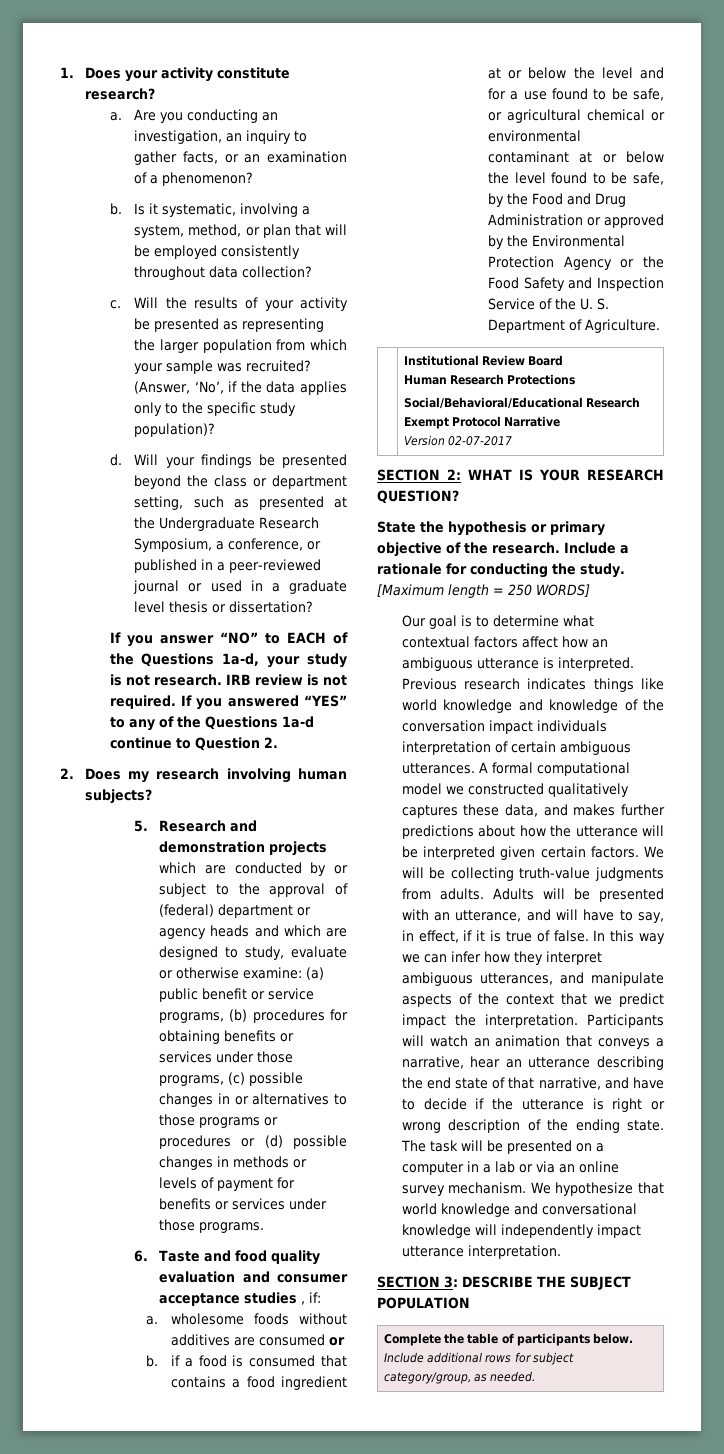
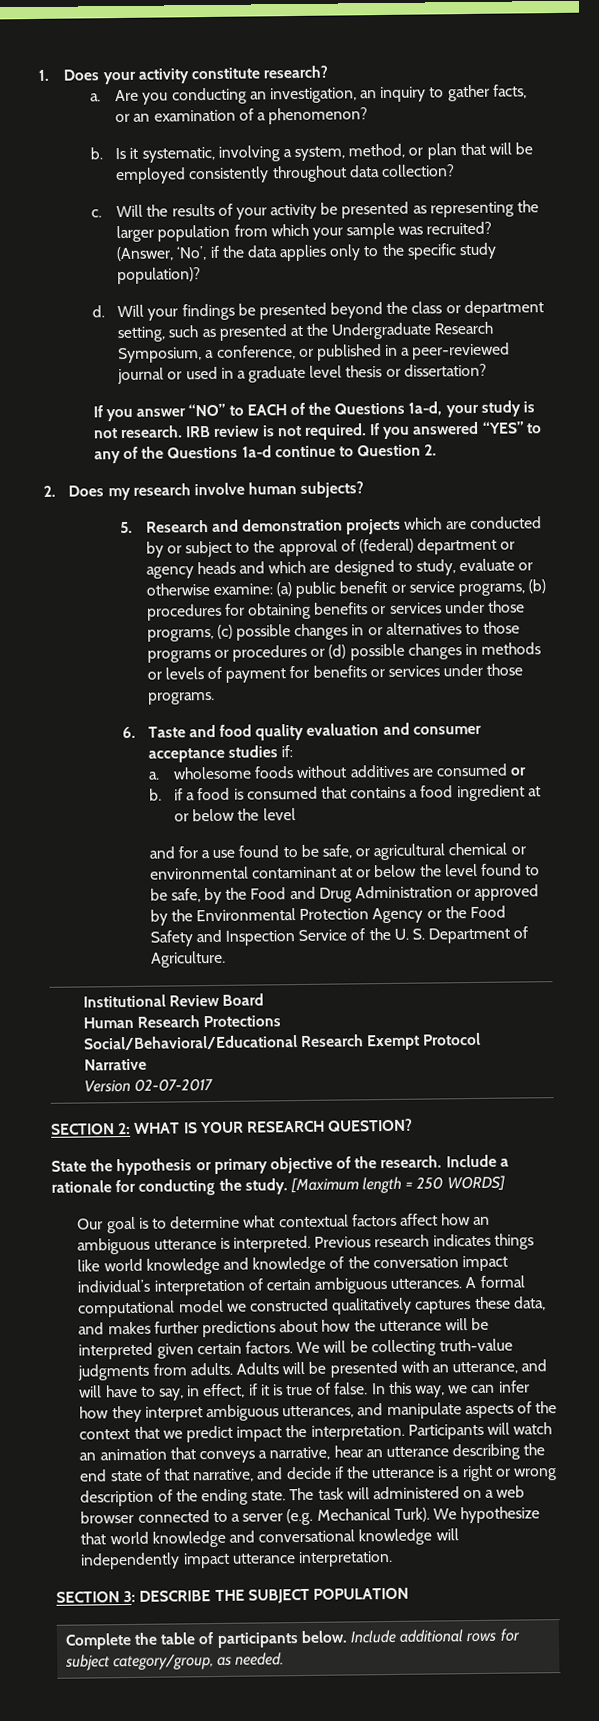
[226,768,291,783] involving -> [193,482,245,496] involve
[301,1301,306,1305] , -> (278, 751) none
(633, 73) none -> (296, 814) //
[536,720,607,732] individuals -> [77,1279,151,1293] individual’s
[639,933,665,944] way -> [414,1385,445,1398] way,
[633,1077,664,1089] [401,1099,415,1110] have to -> (284, 1473) none
(604, 1104) none -> [451,1469,461,1478] a
[486,1140,604,1154] [401,1161,619,1175] [401,1182,527,1196] be presented on a computer in a lab or via an online survey mechanism. -> [372,1485,526,1500] [80,1507,430,1526] administered on a web browser connected to a server (e.g. Mechanical Turk).

